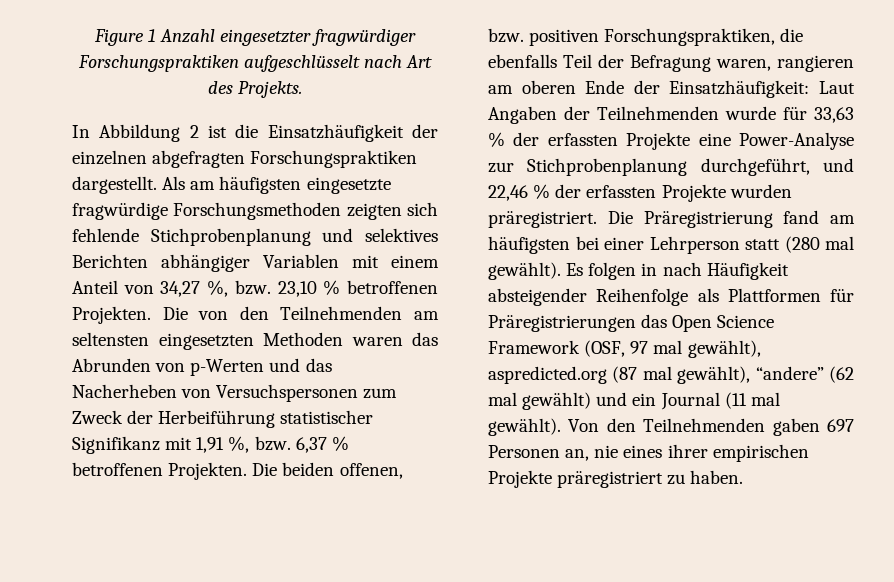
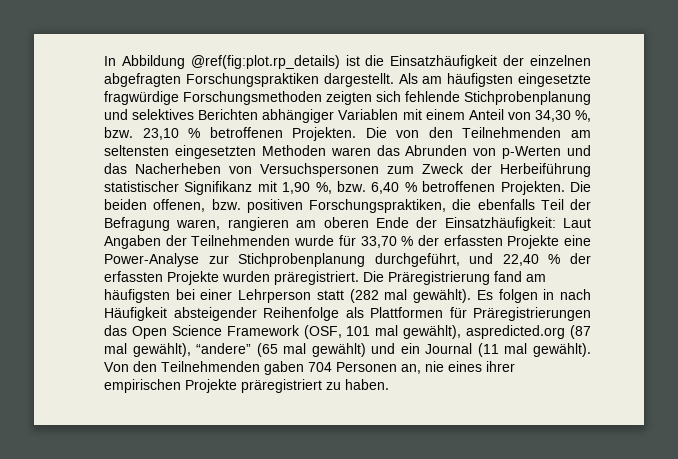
[94,29,416,46] [77,55,433,72] [207,81,303,98] Figure 1 Anzahl eingesetzter fragwürdiger Forschungspraktiken aufgeschlüsselt nach Art des Projekts. // -> (104, 61) none
[189,125,199,138] 2 -> [190,55,340,69] @ref(fig:plot.rp_details)
[160,281,201,297] 34,27 -> [534,110,571,122] 34,30
[196,436,327,453] 1,91 %, bzw. 6,37 -> [282,181,400,194] 1,90 %, bzw. 6,40
[814,107,854,123] 33,63 -> [360,236,397,248] 33,70
[488,185,528,201] 22,46 -> [502,254,539,266] 22,40
[784,236,820,253] (280 -> [349,289,379,303] (282
[630,341,649,354] 97 -> [346,326,371,336] 101
[829,366,854,383] (62 -> [256,343,278,357] (65
[827,419,854,432] 697 -> [308,362,332,372] 704

